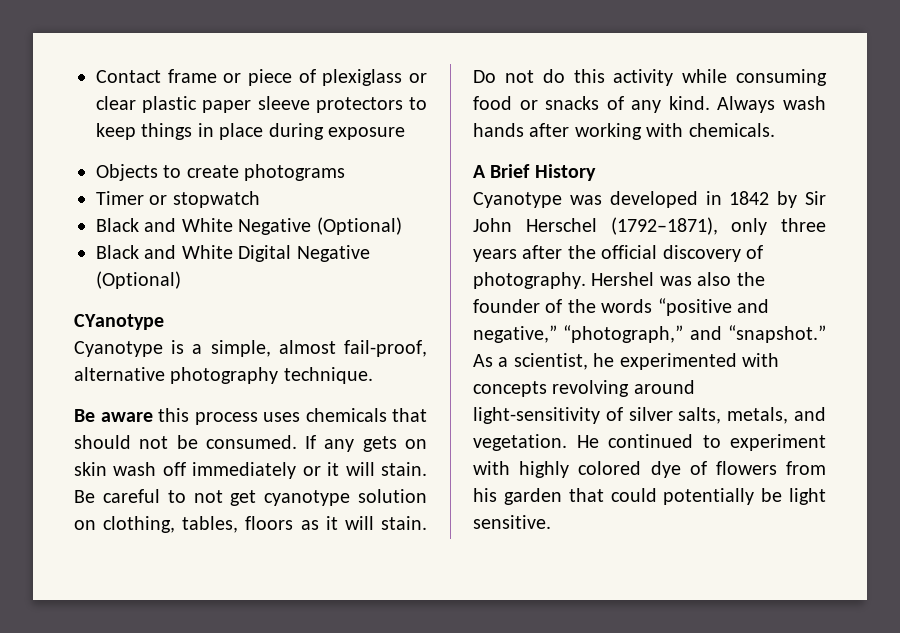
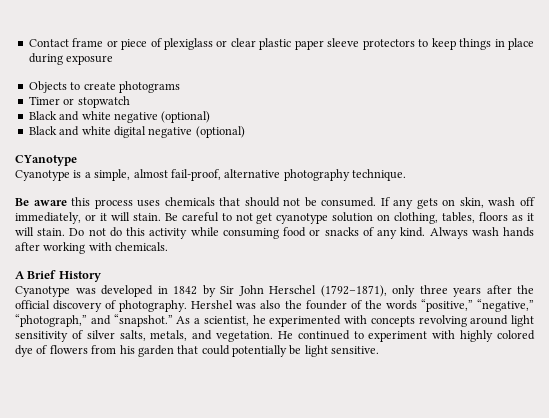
[181,217,402,235] [96,245,370,262] [96,271,181,289] White Negative (Optional) // Black and White Digital Negative (Optional) -> [81,111,211,123] [28,126,245,138] white negative (optional) // Black and white digital negative (optional)
[74,462,107,476] skin -> [459,197,484,208] skin,
[192,462,297,479] immediately -> [15,212,81,224] immediately,
[657,298,769,316] [473,325,557,343] “positive and negative,” -> [420,299,535,312] “positive,” “negative,”
[473,407,600,424] light-sensitivity -> [511,315,534,327] [15,331,68,342] light sensitivity

